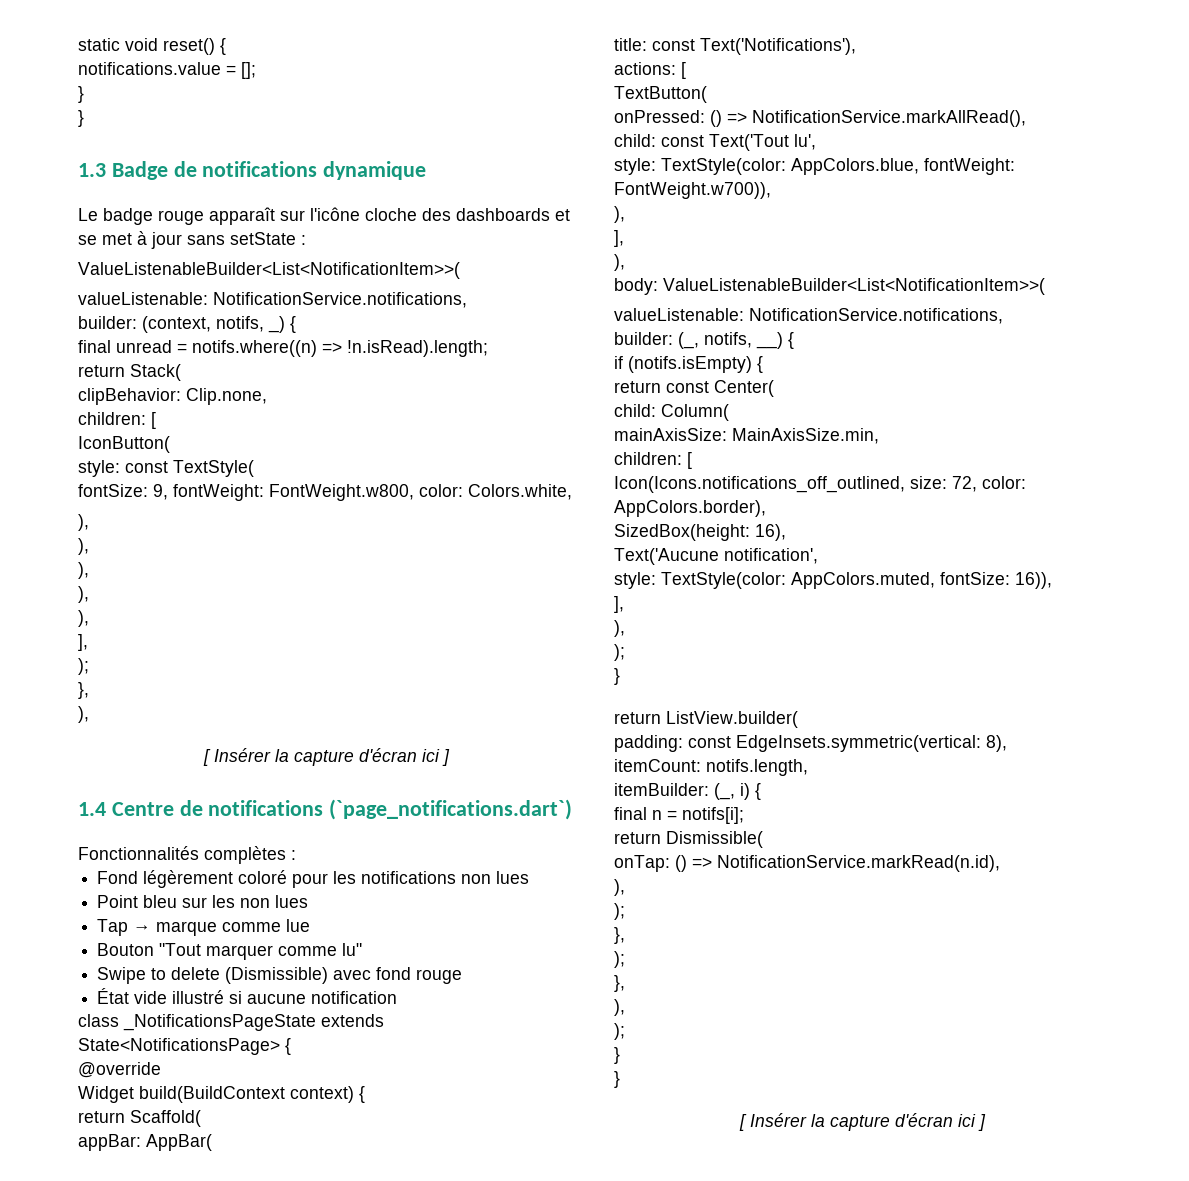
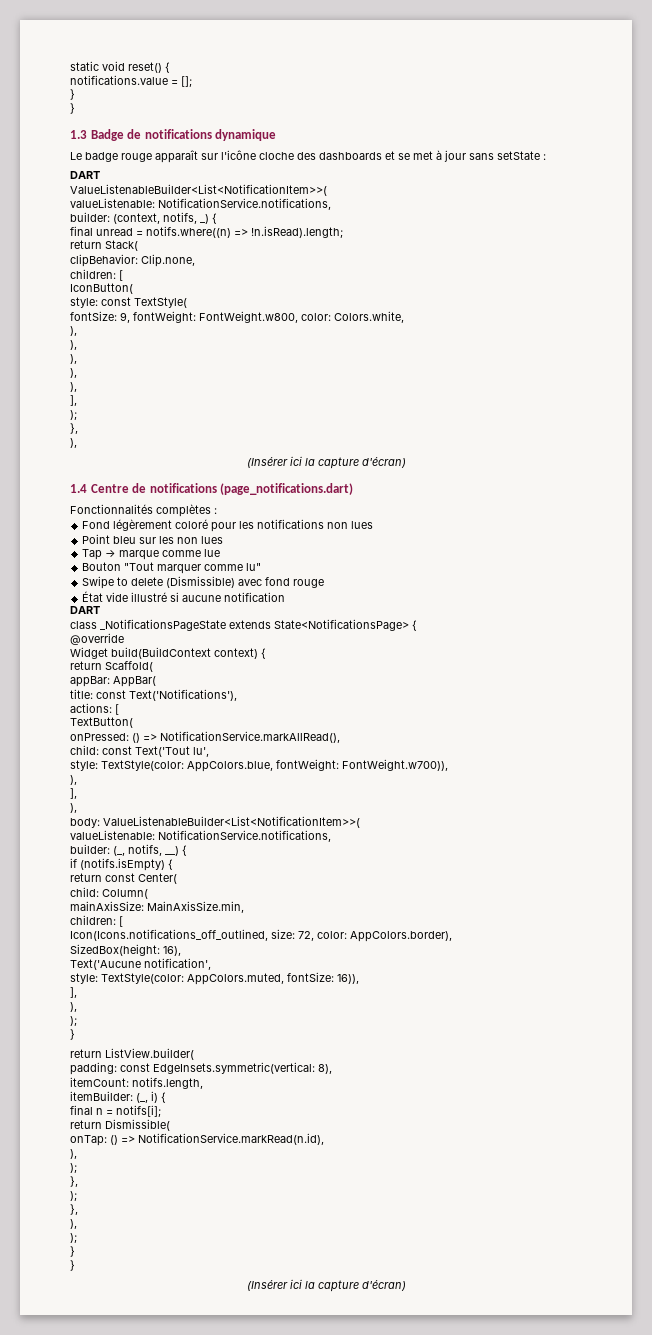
(306, 240) none -> [70,171,100,179] // DART
[203,748,450,766] [ Insérer la capture d'écran ici ] -> [246,456,406,469] (Insérer ici la capture d'écran)
[329,799,573,820] (`page_notifications.dart`) -> [220,483,354,495] (page_notifications.dart)
(398, 997) none -> [70,606,100,614] // DART
[739,1113,986,1131] [ Insérer la capture d'écran ici ] -> [246,1279,406,1292] (Insérer ici la capture d'écran)

